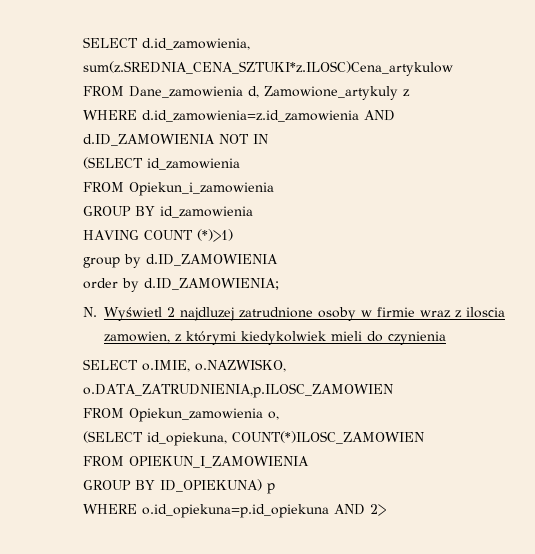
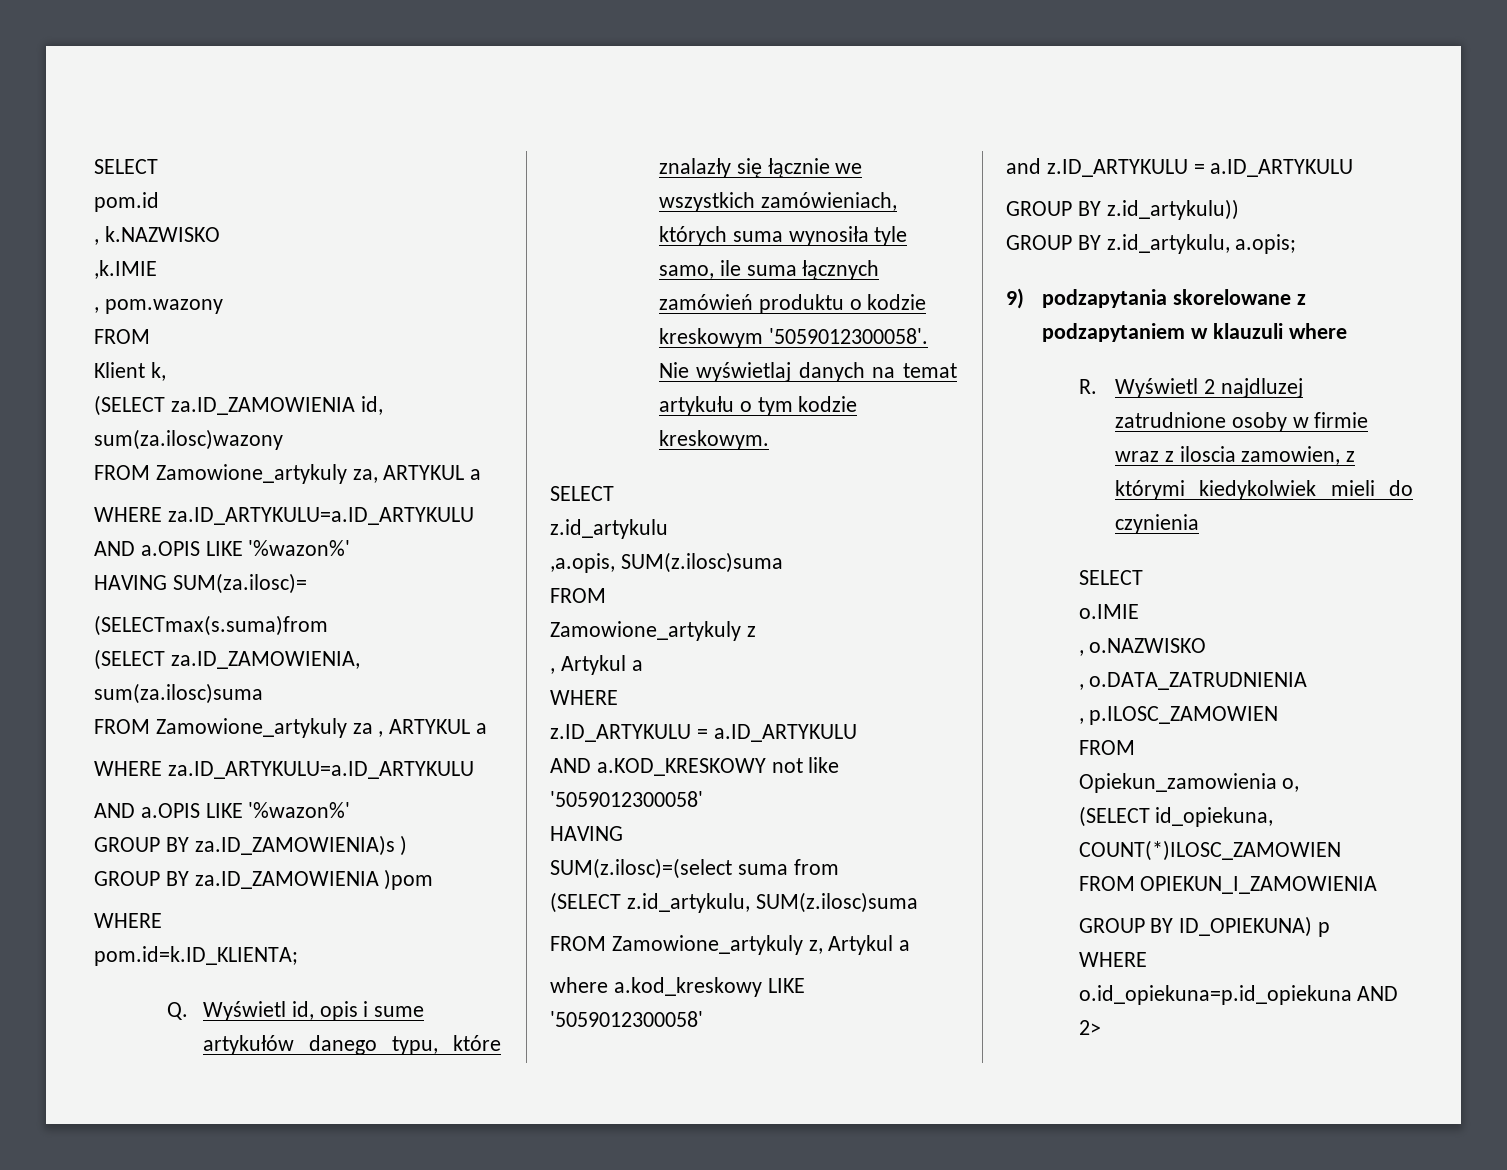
[82,37,250,50] [82,61,453,76] [82,86,410,100] [82,110,395,122] [82,134,268,146] [82,157,240,170] [82,182,274,196] [82,206,253,218] [82,229,233,242] [82,254,278,268] [82,278,279,292] [82,307,97,317] SELECT d.id_zamowienia, sum(z.SREDNIA_CENA_SZTUKI*z.ILOSC)Cena_artykulow // FROM Dane_zamowienia d, Zamowione_artykuly z // WHERE d.id_zamowienia=z.id_zamowienia AND d.ID_ZAMOWIENIA NOT IN // (SELECT id_zamowienia // FROM Opiekun_i_zamowienia // GROUP BY id_zamowienia // HAVING COUNT (*)>1) // group by d.ID_ZAMOWIENIA // order by d.ID_ZAMOWIENIA; // N. -> [94,159,158,174] [94,192,159,212] [94,226,220,245] [94,260,157,279] [94,299,223,314] [94,329,150,344] [94,362,166,381] [94,395,383,416] [94,429,283,450] [94,464,482,484] [94,507,474,525] [94,540,351,556] [94,573,307,594] [94,615,328,636] [94,649,360,670] [94,683,263,704] [94,718,488,738] [94,761,474,779] [94,802,351,818] [94,835,408,856] [94,869,434,890] [94,913,162,928] [94,946,298,966] [166,1001,425,1021] [202,1035,501,1055] [658,158,863,178] [658,192,897,212] [658,226,908,246] [658,260,880,280] [658,294,927,314] [658,328,928,348] [658,362,957,382] [658,396,858,416] [658,430,769,450] [550,486,614,501] [550,519,668,539] [550,552,783,573] [550,588,606,603] [550,621,756,641] [550,655,643,675] [550,690,618,705] [550,724,857,742] [550,757,840,776] [550,791,703,807] [550,826,623,841] [550,858,839,879] [550,892,918,913] [550,935,911,955] [550,977,805,997] [550,1011,703,1027] [1006,158,1354,177] [1006,199,1239,220] [1006,234,1297,254] [1006,288,1306,309] [1042,323,1347,342] [1078,379,1097,394] SELECT // pom.id // , k.NAZWISKO // ,k.IMIE // , pom.wazony // FROM // Klient k, // (SELECT za.ID_ZAMOWIENIA id, sum(za.ilosc)wazony // FROM Zamowione_artykuly za, ARTYKUL a // WHERE za.ID_ARTYKULU=a.ID_ARTYKULU AND a.OPIS LIKE '%wazon%' // HAVING SUM(za.ilosc)= // (SELECTmax(s.suma)from // (SELECT za.ID_ZAMOWIENIA, sum(za.ilosc)suma // FROM Zamowione_artykuly za , ARTYKUL a // WHERE za.ID_ARTYKULU=a.ID_ARTYKULU // AND a.OPIS LIKE '%wazon%' // GROUP BY za.ID_ZAMOWIENIA)s ) // GROUP BY za.ID_ZAMOWIENIA )pom // WHERE // pom.id=k.ID_KLIENTA; // Q. Wyświetl id, opis i sume artykułów danego typu, które znalazły się łącznie we wszystkich zamówieniach, których suma wynosiła tyle samo, ile suma łącznych zamówień produktu o kodzie kreskowym '5059012300058'. Nie wyświetlaj danych na temat artykułu o tym kodzie kreskowym. // SELECT // z.id_artykulu // ,a.opis, SUM(z.ilosc)suma // FROM // Zamowione_artykuly z // , Artykul a // WHERE // z.ID_ARTYKULU = a.ID_ARTYKULU // AND a.KOD_KRESKOWY not like '5059012300058' // HAVING // SUM(z.ilosc)=(select suma from // (SELECT z.id_artykulu, SUM(z.ilosc)suma // FROM Zamowione_artykuly z, Artykul a // where a.kod_kreskowy LIKE '5059012300058' // and z.ID_ARTYKULU = a.ID_ARTYKULU // GROUP BY z.id_artykulu)) // GROUP BY z.id_artykulu, a.opis; // 9) podzapytania skorelowane z podzapytaniem w klauzuli where // R.
[141,359,286,372] [82,383,393,398] [82,408,124,418] o.IMIE, o.NAZWISKO, o.DATA_ZATRUDNIENIA,p.ILOSC_ZAMOWIEN // FROM -> [1078,604,1139,619] [1078,638,1207,656] [1078,672,1308,690] [1078,706,1279,725] [1078,740,1135,755] // o.IMIE // , o.NAZWISKO // , o.DATA_ZATRUDNIENIA // , p.ILOSC_ZAMOWIEN // FROM //

